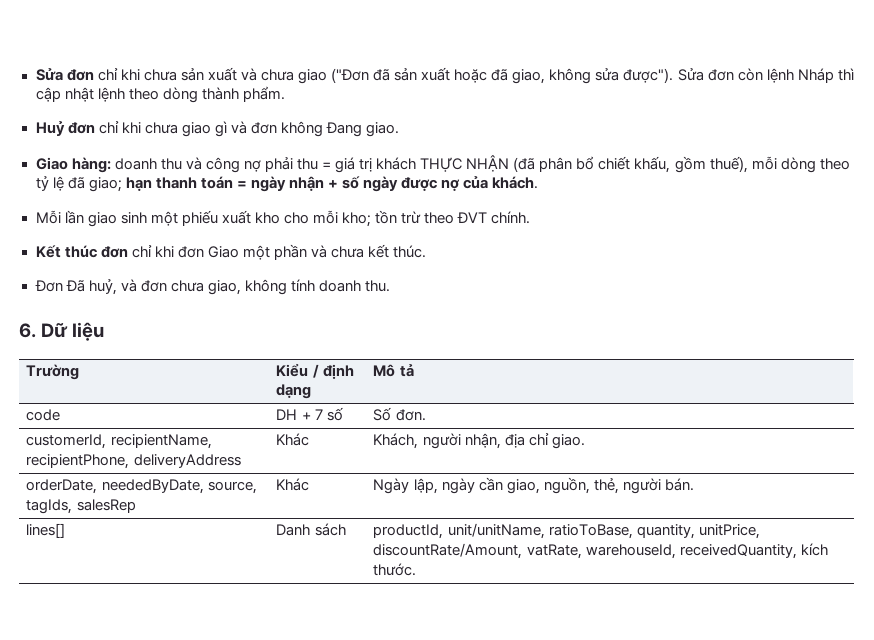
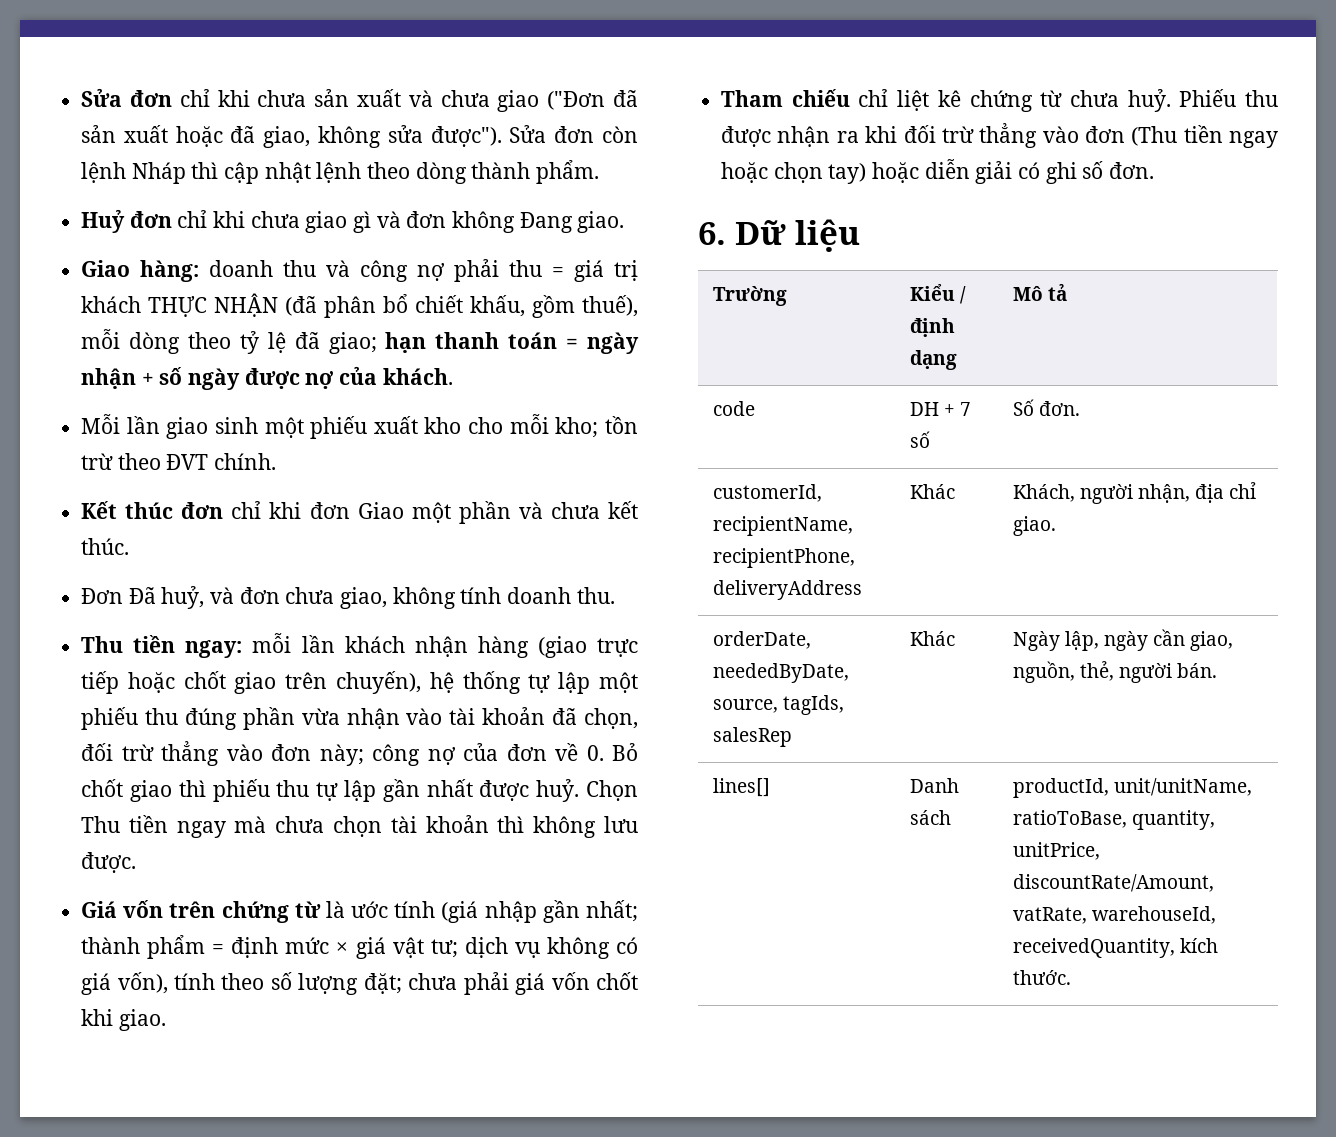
(391, 286) none -> [81,633,639,658] [81,671,638,694] [81,707,638,730] [81,741,638,766] [81,779,638,802] [81,815,638,838] [81,852,137,873] [81,900,638,923] [81,935,638,959] [81,972,638,995] [81,1009,166,1031] [721,89,1278,112] [721,123,1278,148] [721,159,1155,184] // Thu tiền ngay: mỗi lần khách nhận hàng (giao trực tiếp hoặc chốt giao trên chuyến), hệ thống tự lập một phiếu thu đúng phần vừa nhận vào tài khoản đã chọn, đối trừ thẳng vào đơn này; công nợ của đơn về 0. Bỏ chốt giao thì phiếu thu tự lập gần nhất được huỷ. Chọn Thu tiền ngay mà chưa chọn tài khoản thì không lưu được. // Giá vốn trên chứng từ là ước tính (giá nhập gần nhất; thành phẩm = định mức × giá vật tư; dịch vụ không có giá vốn), tính theo số lượng đặt; chưa phải giá vốn chốt khi giao. // Tham chiếu chỉ liệt kê chứng từ chưa huỷ. Phiếu thu được nhận ra khi đối trừ thẳng vào đơn (Thu tiền ngay hoặc chọn tay) hoặc diễn giải có ghi số đơn.

